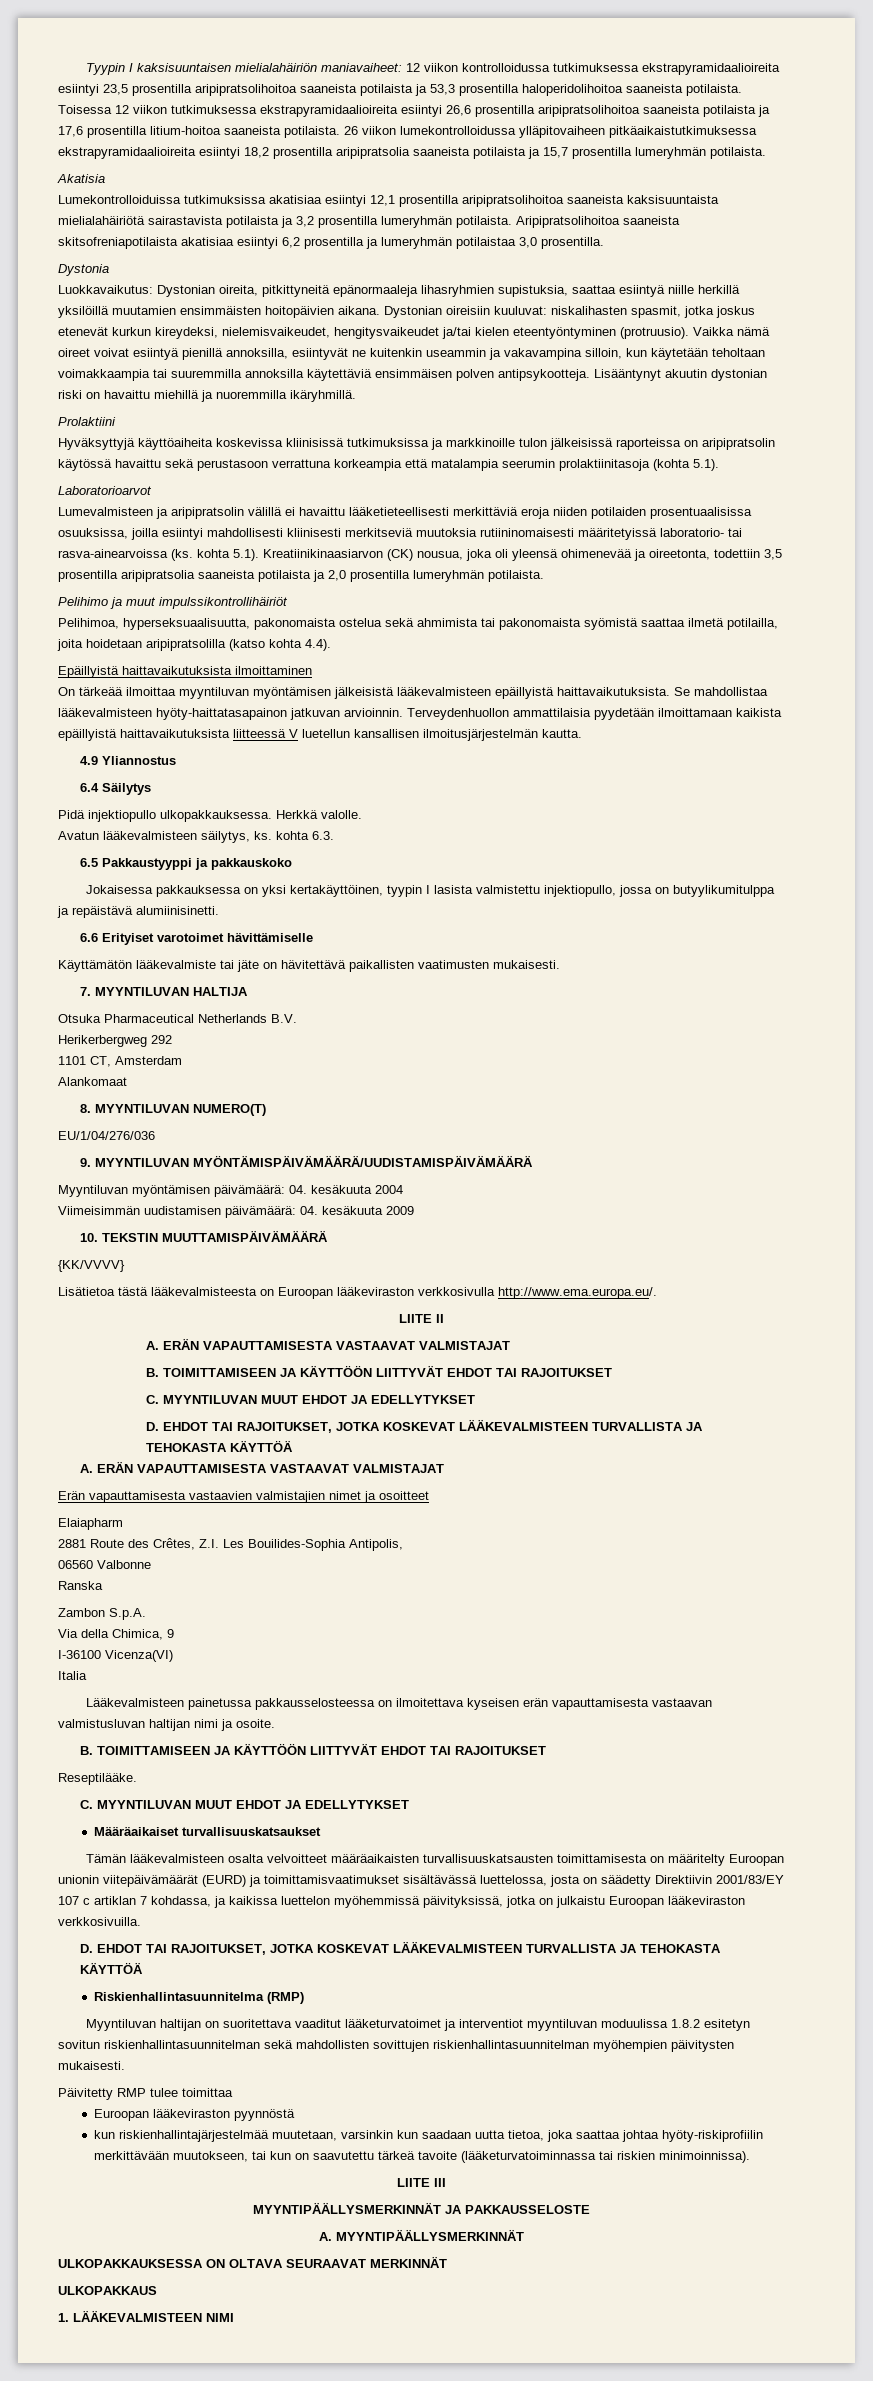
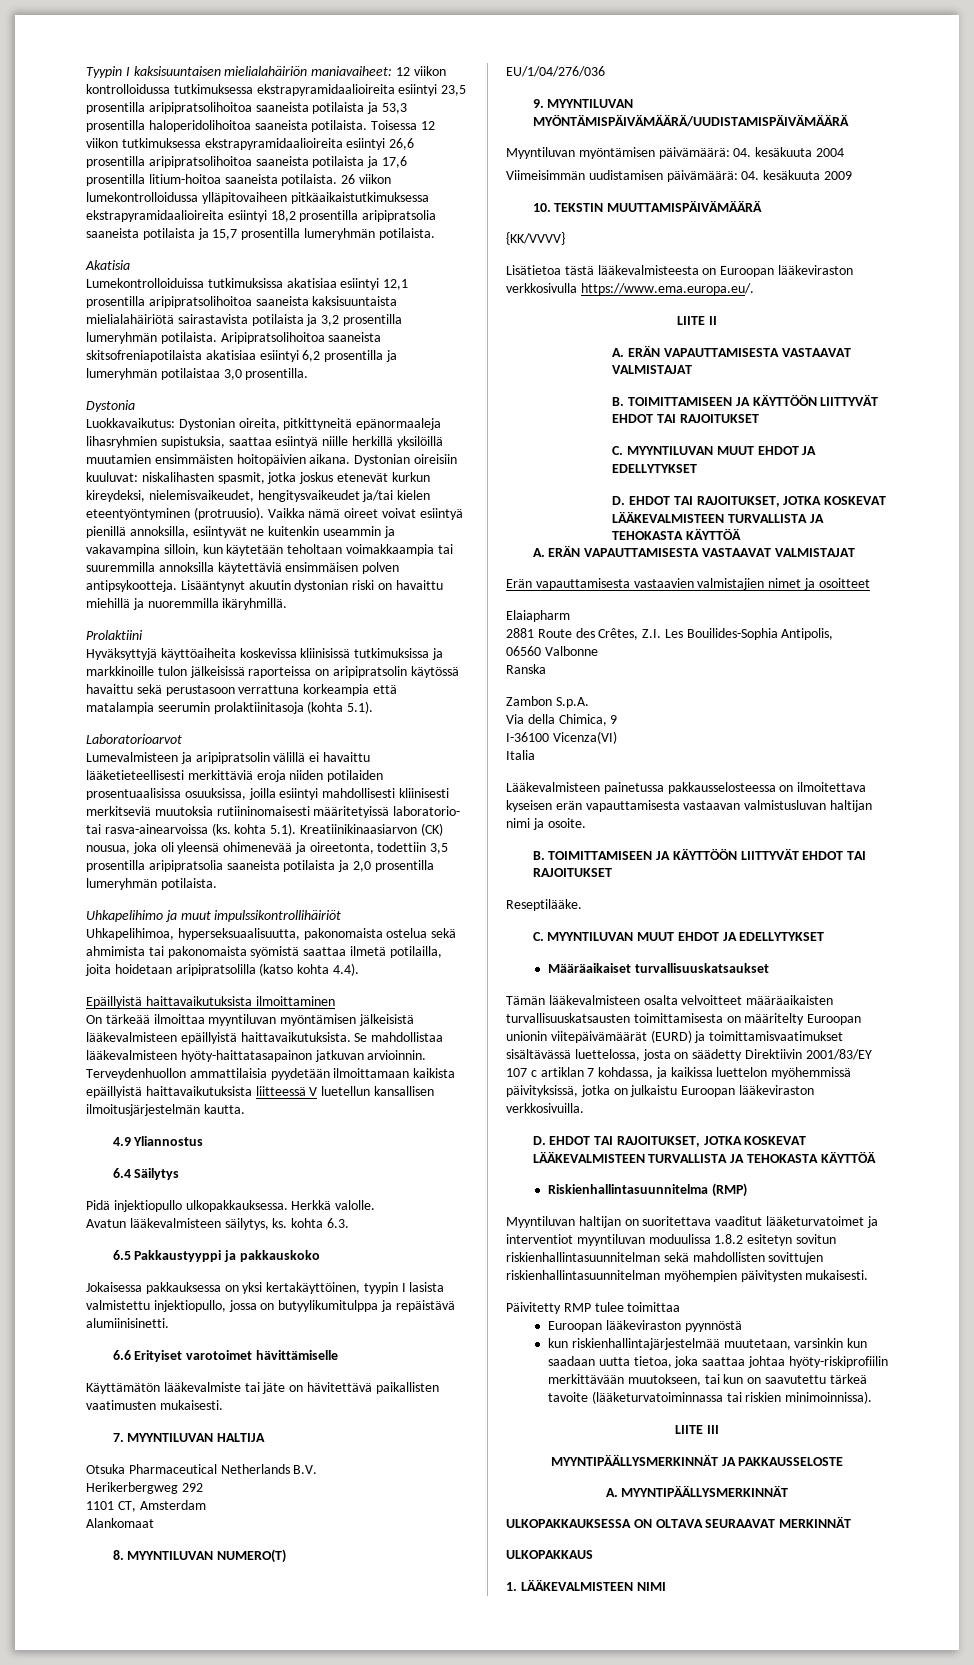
[58,597,108,606] Pelihimo -> [86,910,163,922] Uhkapelihimo
[58,618,119,629] Pelihimoa, -> [86,928,174,940] Uhkapelihimoa,
[498,1287,657,1299] http://www.ema.europa.eu/. -> [580,283,754,295] https://www.ema.europa.eu/.

